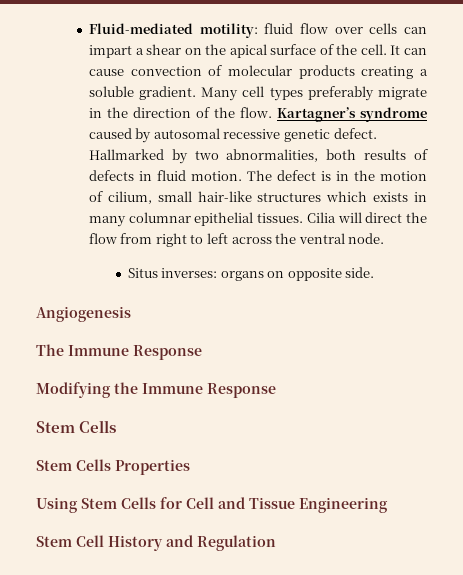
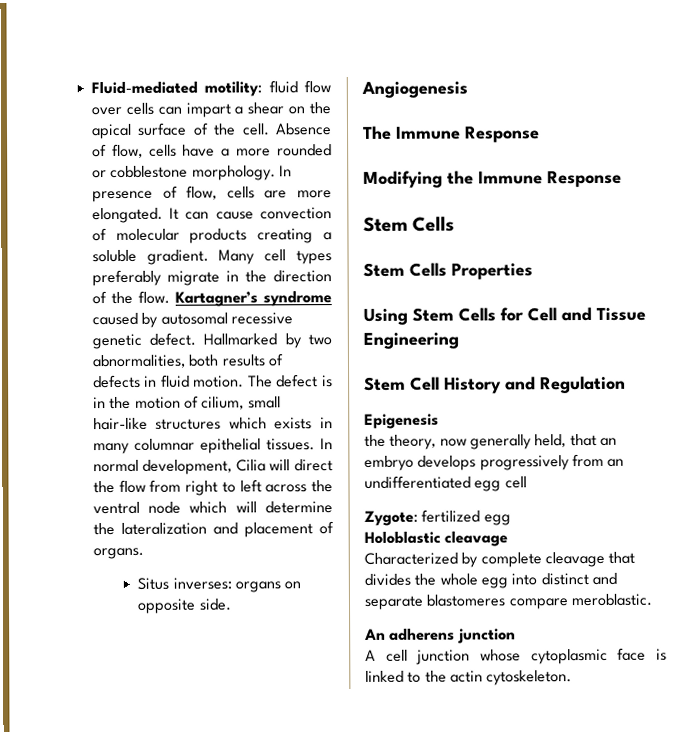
(387, 49) none -> [274,123,332,136] [91,143,332,158] [91,165,292,181] [91,185,333,203] [91,207,163,224] Absence of flow, cells have a more rounded or cobblestone morphology. In presence of flow, cells are more elongated.
(304, 218) none -> [320,438,333,450] [92,459,233,475] In normal development,
[348,233,385,244] node. -> [148,501,333,514] [92,521,334,538] [92,547,144,560] node which will determine the lateralization and placement of organs.
(276, 543) none -> [364,413,439,429] [364,433,617,450] [364,453,625,471] [364,475,527,492] [364,509,511,526] [364,531,509,547] [364,551,636,568] [364,572,617,589] [364,593,653,610] [364,628,516,644] [365,647,667,665] [365,670,573,686] // Epigenesis // the theory, now generally held, that an embryo develops progressively from an undifferentiated egg cell // Zygote: fertilized egg // Holoblastic cleavage // Characterized by complete cleavage that divides the whole egg into distinct and separate blastomeres compare meroblastic. // An adherens junction // A cell junction whose cytoplasmic face is linked to the actin cytoskeleton.

